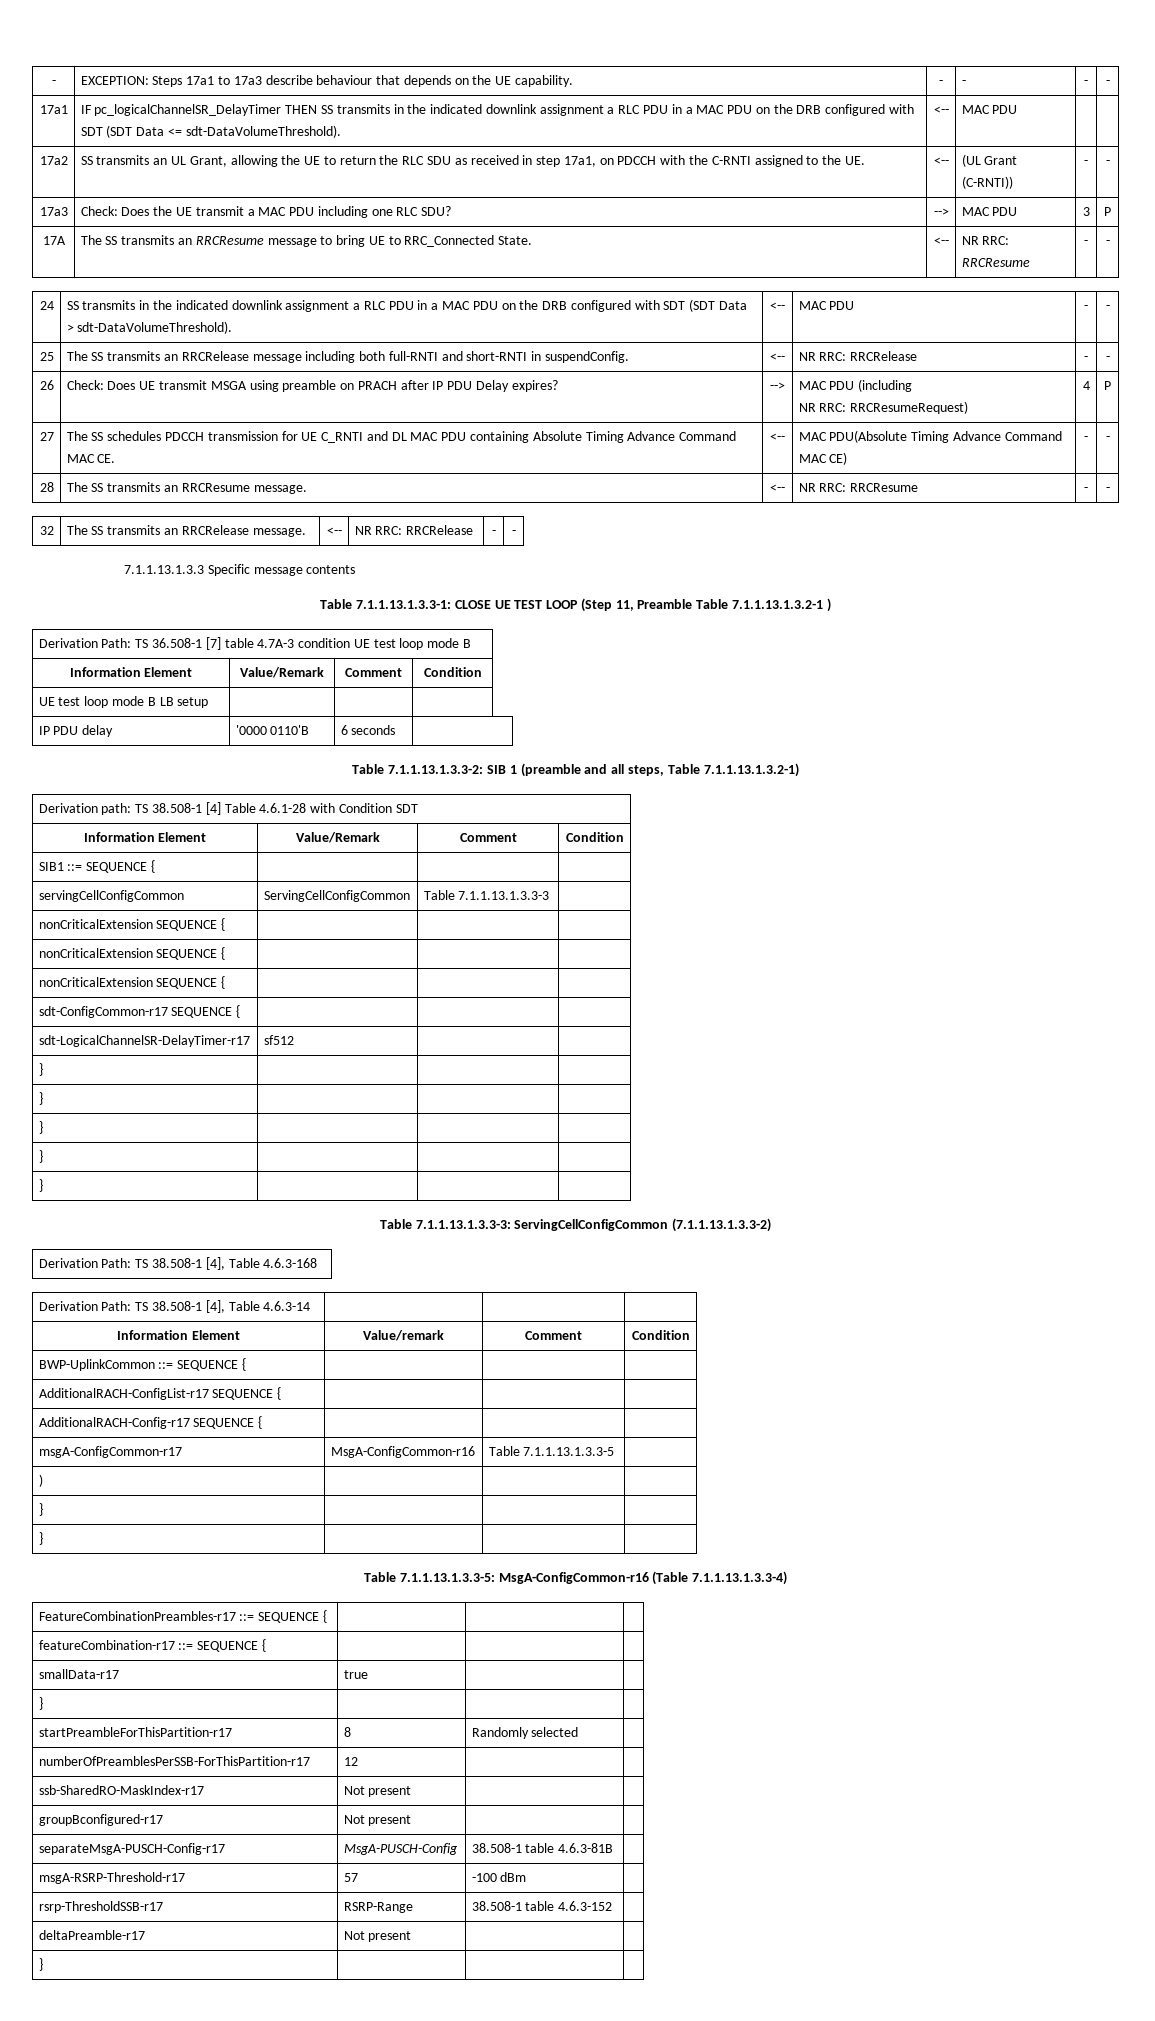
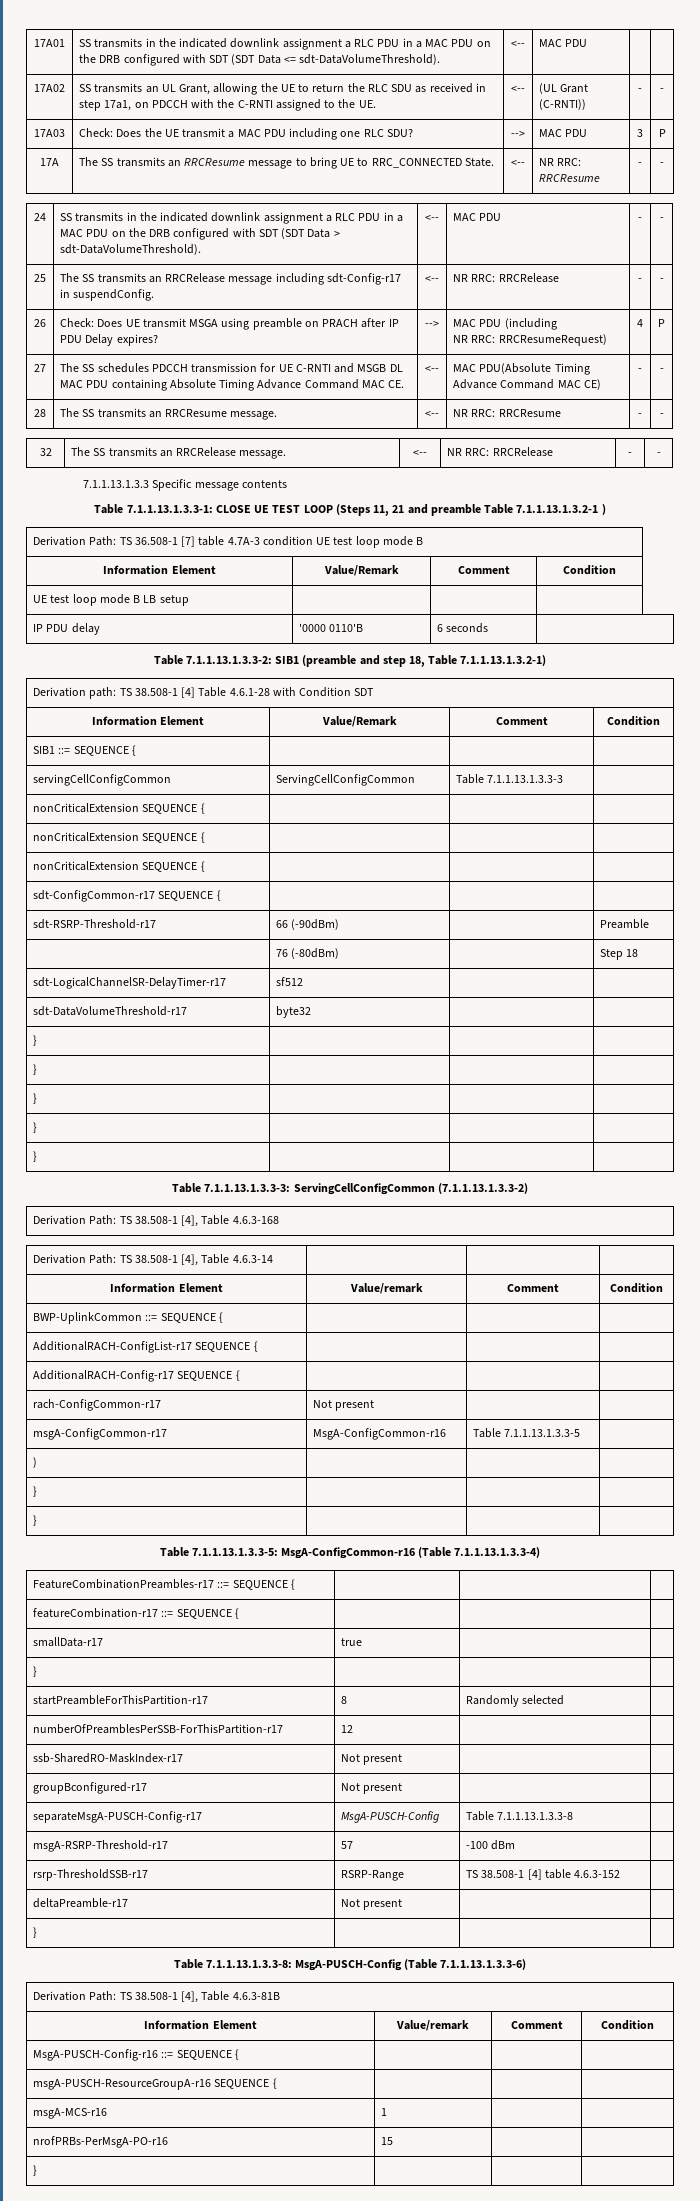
[51,80,56,85] [80,75,573,87] [939,80,943,85] [961,80,966,85] [1084,80,1088,85] [1105,80,1110,85] [39,105,68,114] [80,104,318,116] - | EXCEPTION: Steps 17a1 to 17a3 describe behaviour that depends on the UE capability. | - | - | - | - // 17a1 | IF pc_logicalChannelSR_DelayTimer THEN -> [34,39,65,47] 17A01 |
[39,156,68,165] 17a2 -> [34,84,65,92] 17A02
[39,207,68,216] 17a3 -> [34,129,65,137] 17A03
[404,235,495,247] RRC_Connected -> [371,158,462,168] RRC_CONNECTED
[359,351,528,361] both full-RNTI and short-RNTI -> [326,273,401,285] sdt-Config-r17
[321,431,388,443] C_RNTI and -> [295,363,387,373] C-RNTI and MSGB
[580,598,693,612] (Step 11, Preamble -> [335,504,481,516] (Steps 11, 21 and preamble
[487,763,664,777] SIB 1 (preamble and all steps, -> [275,655,425,667] SIB1 (preamble and step 18,
(241, 1011) none -> [33,919,157,929] [276,919,340,930] [600,919,650,929] [276,948,340,959] [600,949,639,960] // sdt-RSRP-Threshold-r17 | 66 (-90dBm) | | Preamble // | 76 (-80dBm) | | Step 18
(294, 1040) none -> [33,1006,188,1016] [276,1006,312,1018] // sdt-DataVolumeThreshold-r17 | byte32 | |
(263, 1422) none -> [33,1399,162,1411] [313,1400,375,1411] // rach-ConfigCommon-r17 | Not present | |
[471,1843,614,1853] 38.508-1 table 4.6.3-81B -> [466,1811,574,1821] Table 7.1.1.13.1.3.3-8
[471,1901,522,1911] 38.508-1 -> [466,1869,542,1880] TS 38.508-1 [4]
(43, 1964) none -> [173,1959,527,1971] [33,1991,280,2003] [144,2020,257,2030] [396,2020,469,2031] [510,2021,563,2029] [601,2020,654,2030] [33,2049,239,2061] [33,2078,277,2090] [33,2108,108,2119] [381,2108,388,2116] [33,2136,169,2148] [381,2137,394,2145] [33,2165,38,2176] // Table 7.1.1.13.1.3.3-8: MsgA-PUSCH-Config (Table 7.1.1.13.1.3.3-6) // Derivation Path: TS 38.508-1 [4], Table 4.6.3-81B // Information Element | Value/remark | Comment | Condition // MsgA-PUSCH-Config-r16 ::= SEQUENCE { | | | // msgA-PUSCH-ResourceGroupA-r16 SEQUENCE { | | | // msgA-MCS-r16 | 1 | | // nrofPRBs-PerMsgA-PO-r16 | 15 | | // } | | |

